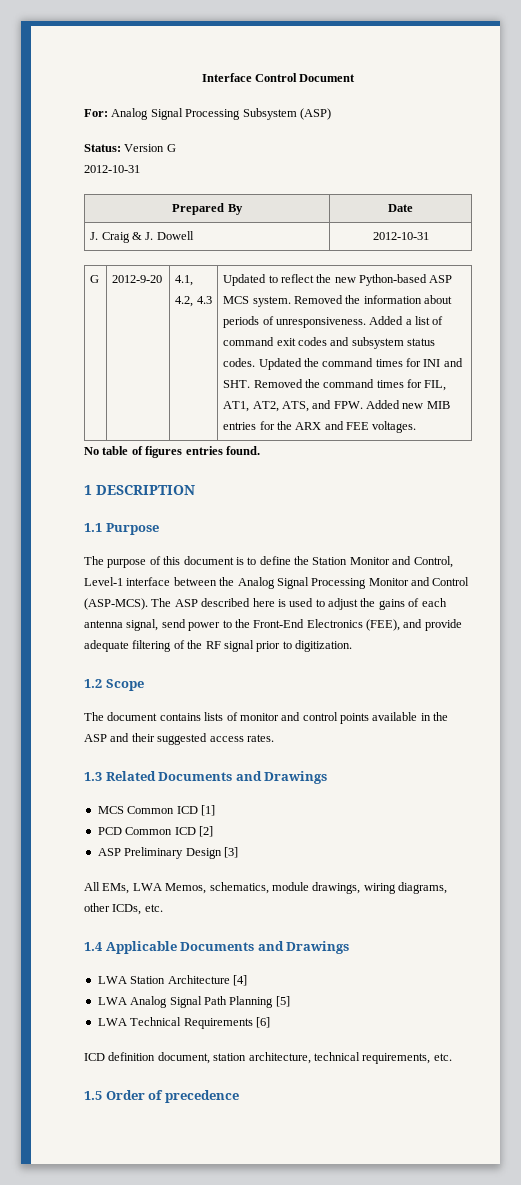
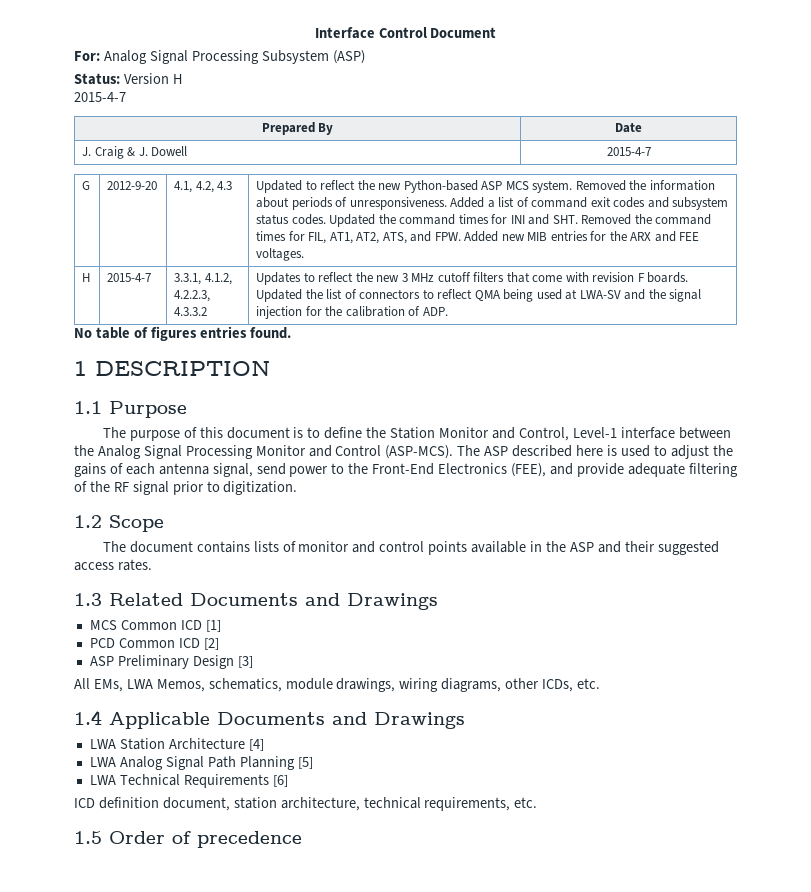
[166,144,176,152] [84,165,140,173] G // 2012-10-31 -> [172,74,182,84] [74,92,126,102] H // 2015-4-7
[372,232,429,240] 2012-10-31 -> [606,147,651,156] 2015-4-7
(417, 427) none -> [82,273,91,282] [107,273,152,282] [174,273,232,285] [174,290,211,302] [174,307,208,316] [256,272,689,285] [256,289,702,302] [256,306,448,319] // H | 2015-4-7 | 3.3.1, 4.1.2, 4.2.2.3, 4.3.3.2 | Updates to reflect the new 3 MHz cutoff filters that come with revision F boards. Updated the list of connectors to reflect QMA being used at LWA-SV and the signal injection for the calibration of ADP.

